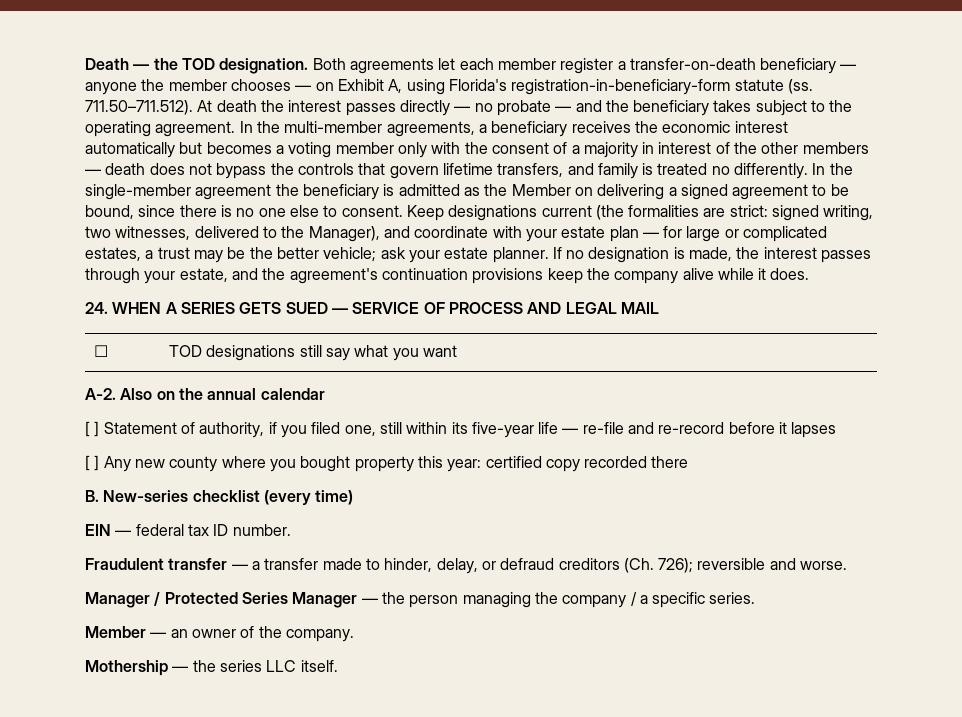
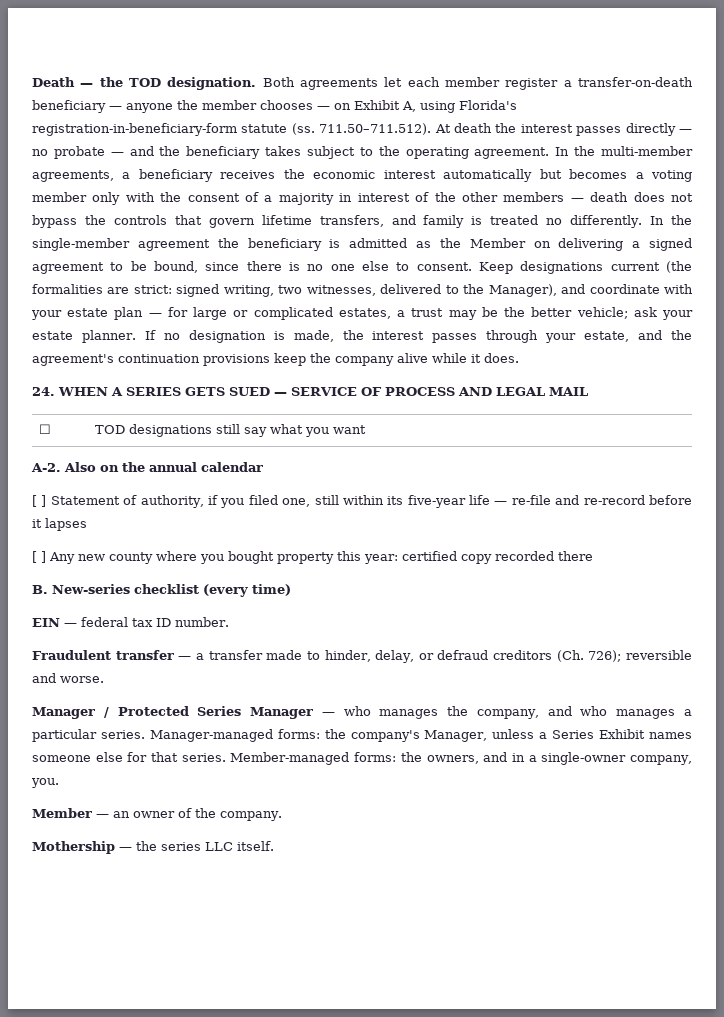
[381,592,756,608] the person managing the company / a specific series. -> [343,706,693,719] [32,729,693,742] [32,752,693,765] [31,778,59,788] who manages the company, and who manages a particular series. Manager-managed forms: the company's Manager, unless a Series Exhibit names someone else for that series. Member-managed forms: the owners, and in a single-owner company, you.

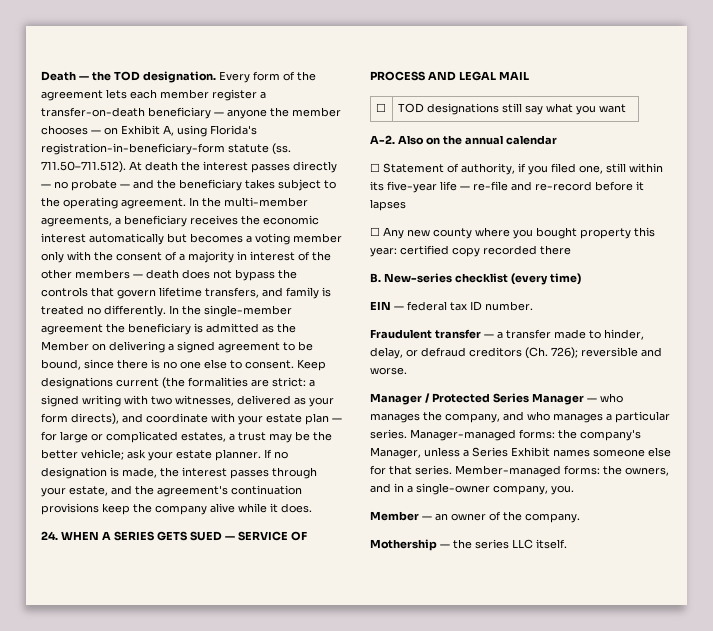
[262,77,403,90] Both agreements let -> [219,71,316,83] [41,89,127,101] Every form of the agreement lets
[176,284,557,297] signed writing, two witnesses, delivered to the Manager), -> [309,380,315,387] [41,395,334,407] [41,413,119,425] a signed writing with two witnesses, delivered as your form directs),
[32,495,47,507] [ ] -> [370,163,380,172] ☐
[32,551,46,563] [ ] -> [370,227,380,236] ☐

